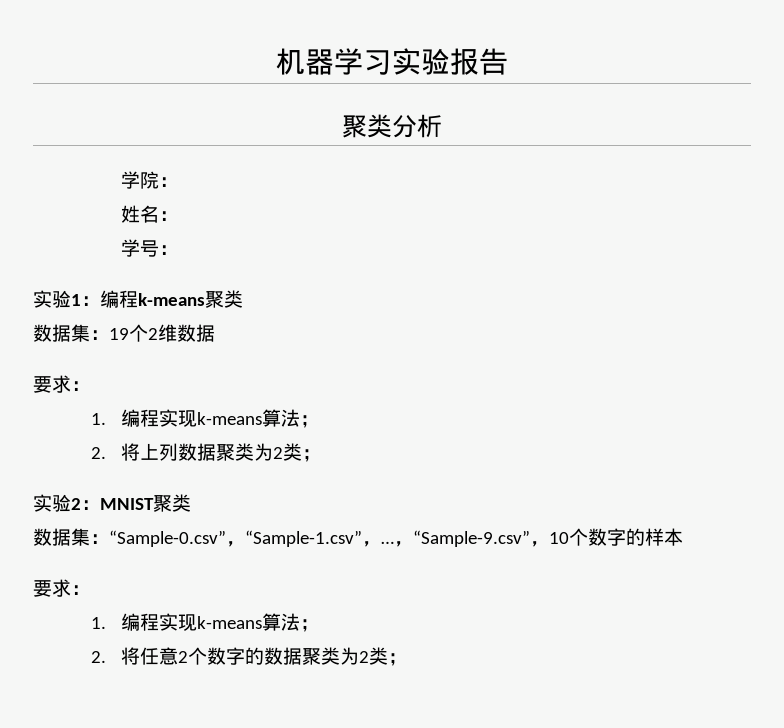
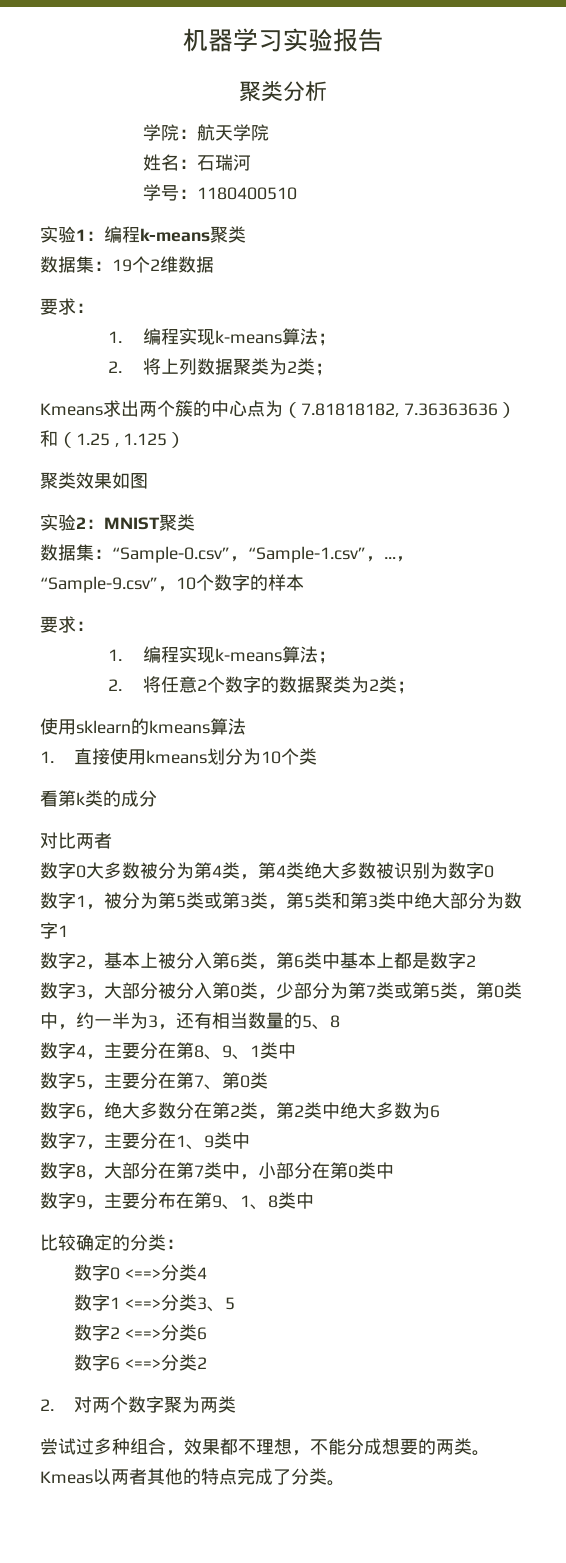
(178, 182) none -> [196,124,269,141] 航天学院
(178, 216) none -> [196,154,251,171] 石瑞河
(178, 250) none -> [196,187,297,200] 1180400510
(321, 455) none -> [40,400,516,418] [40,430,186,448] [40,472,148,489] // Kmeans求出两个簇的中心点为（7.81818182, 7.36363636）和（1.25 , 1.125） // 聚类效果如图
(407, 659) none -> [40,718,246,735] [40,748,318,765] [40,790,157,807] [40,832,112,849] [40,862,494,880] [40,892,522,910] [40,922,68,939] [40,952,476,970] [40,982,522,1000] [40,1012,340,1030] [40,1042,296,1060] [40,1072,268,1090] [40,1102,440,1120] [40,1132,250,1150] [40,1162,394,1180] [40,1192,314,1210] [40,1234,184,1251] [74,1264,207,1281] [74,1294,235,1312] [74,1324,207,1341] [74,1354,207,1371] [40,1396,237,1413] [40,1438,490,1456] [40,1468,345,1486] // 使用sklearn的kmeans算法 // 1.直接使用kmeans划分为10个类 // 看第k类的成分 // 对比两者 // 数字0大多数被分为第4类，第4类绝大多数被识别为数字0 // 数字1，被分为第5类或第3类，第5类和第3类中绝大部分为数字1 // 数字2，基本上被分入第6类，第6类中基本上都是数字2 // 数字3，大部分被分入第0类，少部分为第7类或第5类，第0类中，约一半为3，还有相当数量的5、8 // 数字4，主要分在第8、9、1类中 // 数字5，主要分在第7、第0类 // 数字6，绝大多数分在第2类，第2类中绝大多数为6 // 数字7，主要分在1、9类中 // 数字8，大部分在第7类中，小部分在第0类中 // 数字9，主要分布在第9、1、8类中 // 比较确定的分类： // 数字0 <==>分类4 // 数字1 <==>分类3、5 // 数字2 <==>分类6 // 数字6 <==>分类2 // 2.对两个数字聚为两类 // 尝试过多种组合，效果都不理想，不能分成想要的两类。Kmeas以两者其他的特点完成了分类。

